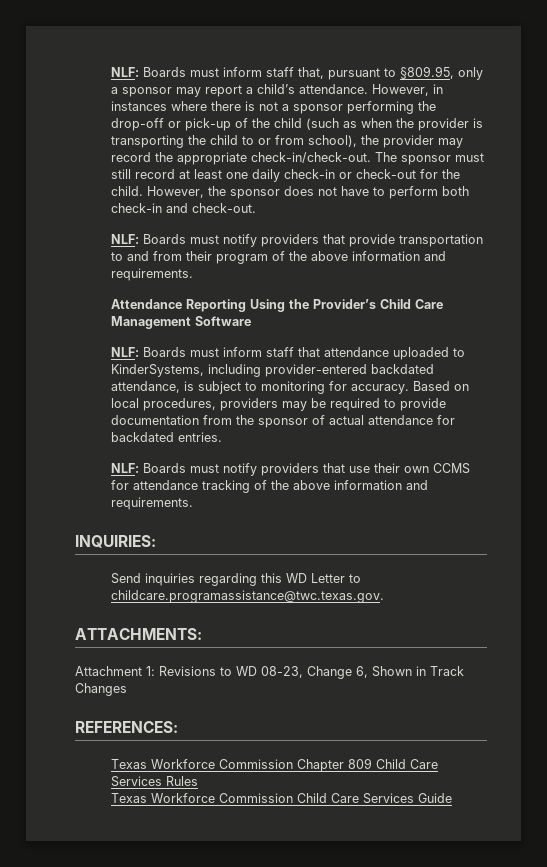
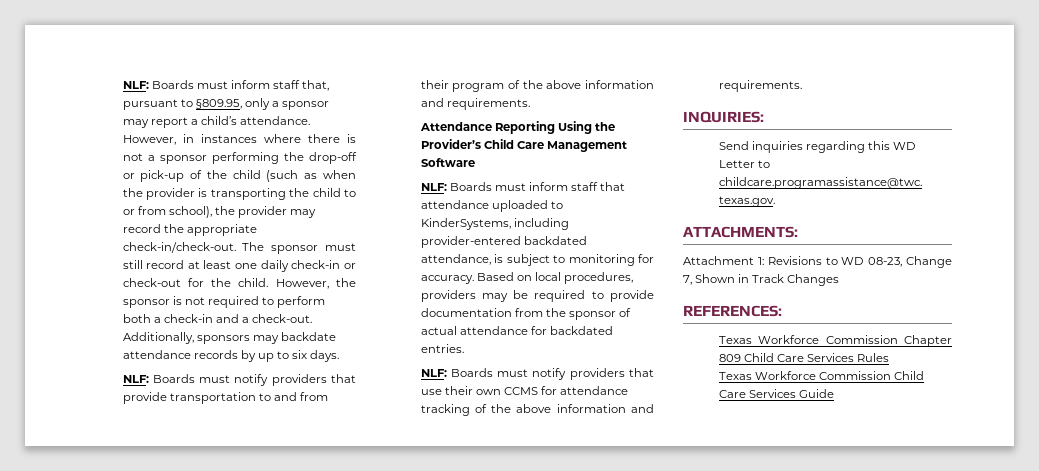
[284,186,370,196] does not have -> [172,296,259,308] is not required
(470, 191) none -> [153,317,161,323] a
(189, 208) none -> [241,317,249,323] a
(257, 208) none -> [122,332,336,344] [122,350,340,362] Additionally, sponsors may backdate attendance records by up to six days.
[356,666,368,678] 6, -> [683,275,692,285] 7,

